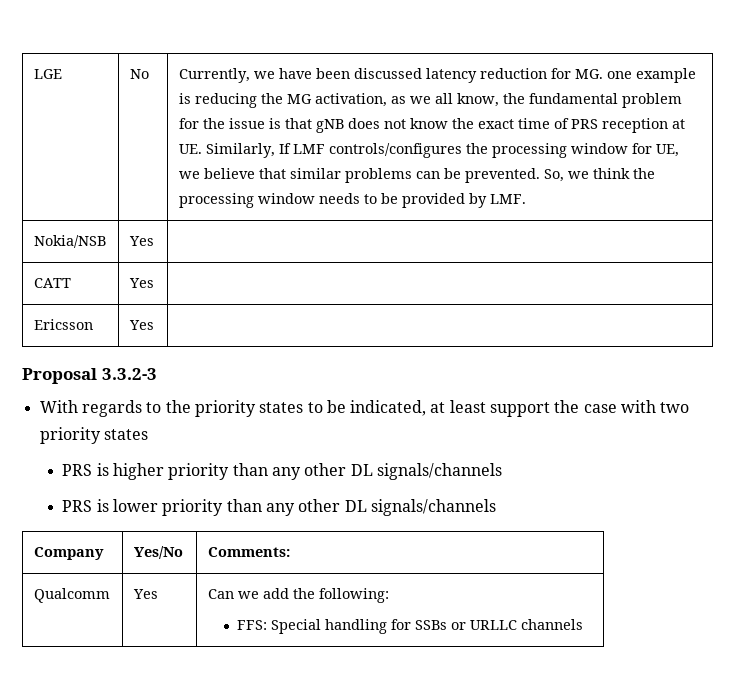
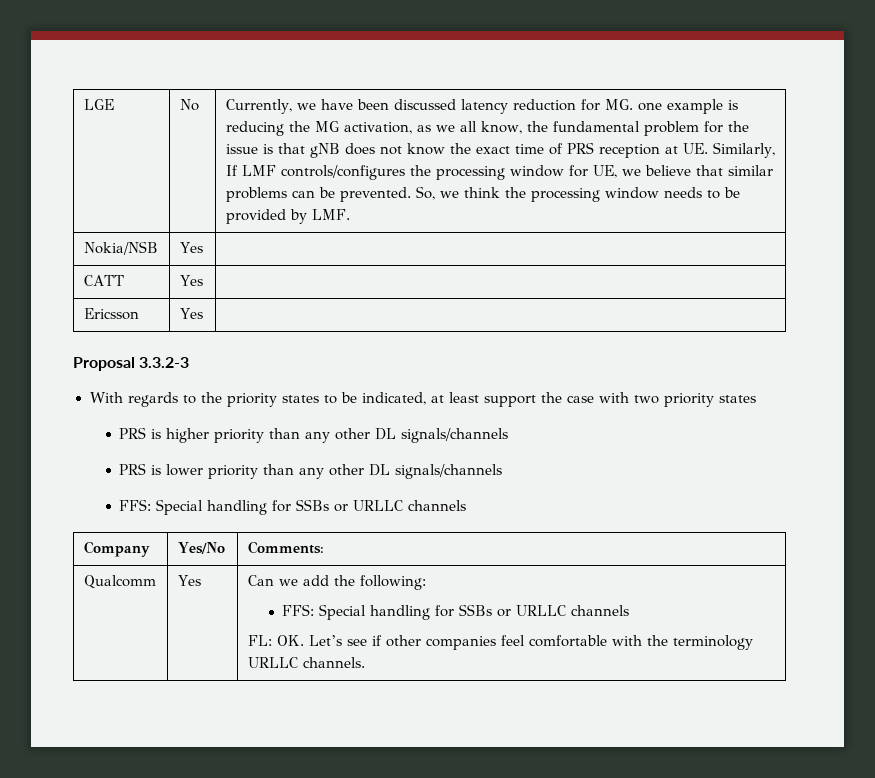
(496, 507) none -> [119,499,467,515] // FFS: Special handling for SSBs or URLLC channels
(584, 624) none -> [247,635,753,650] [247,657,365,668] // FL: OK. Let’s see if other companies feel comfortable with the terminology URLLC channels.

